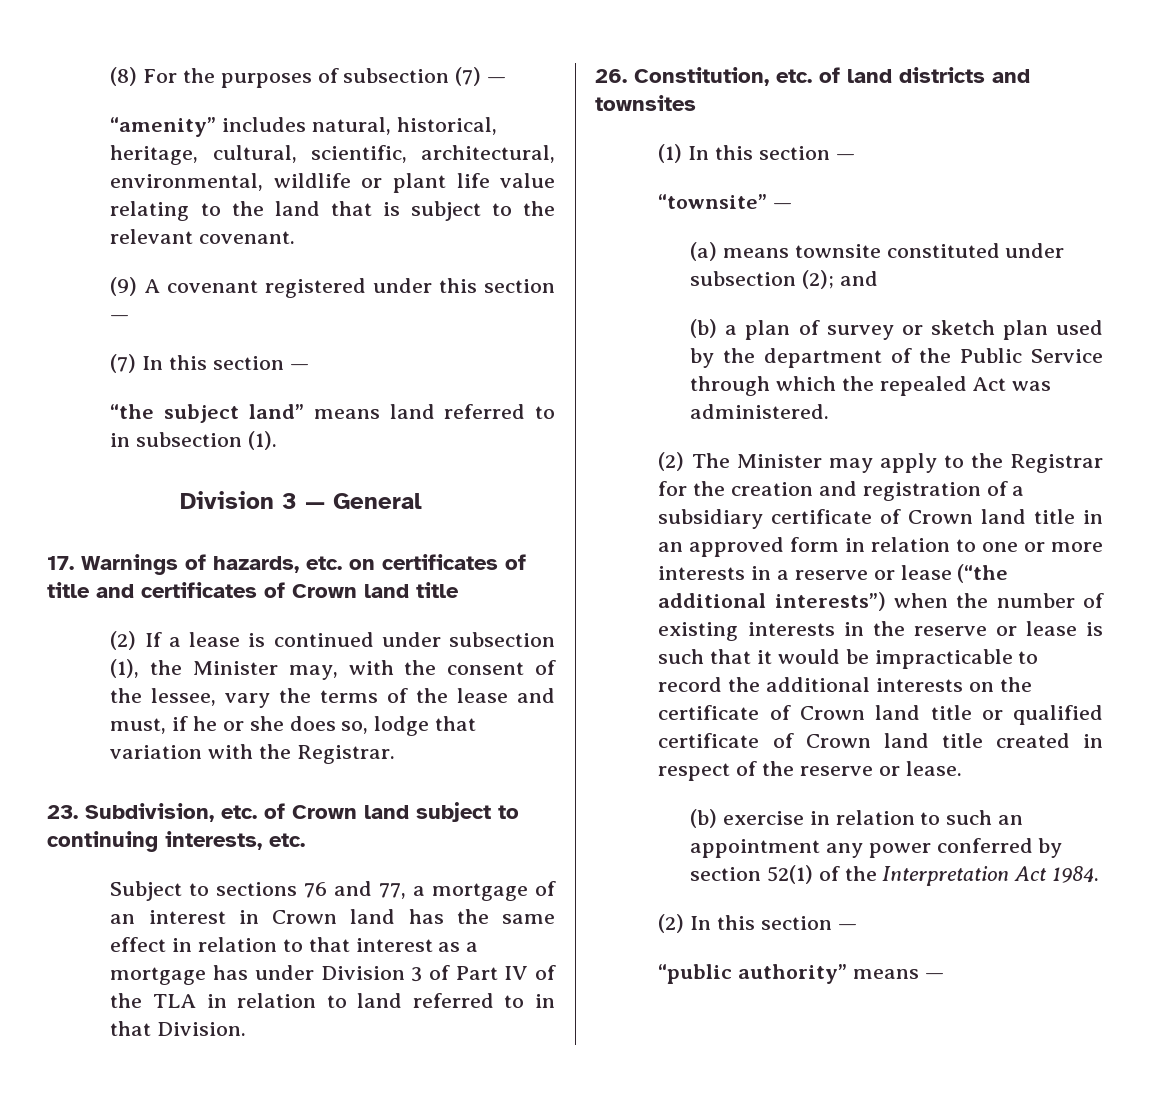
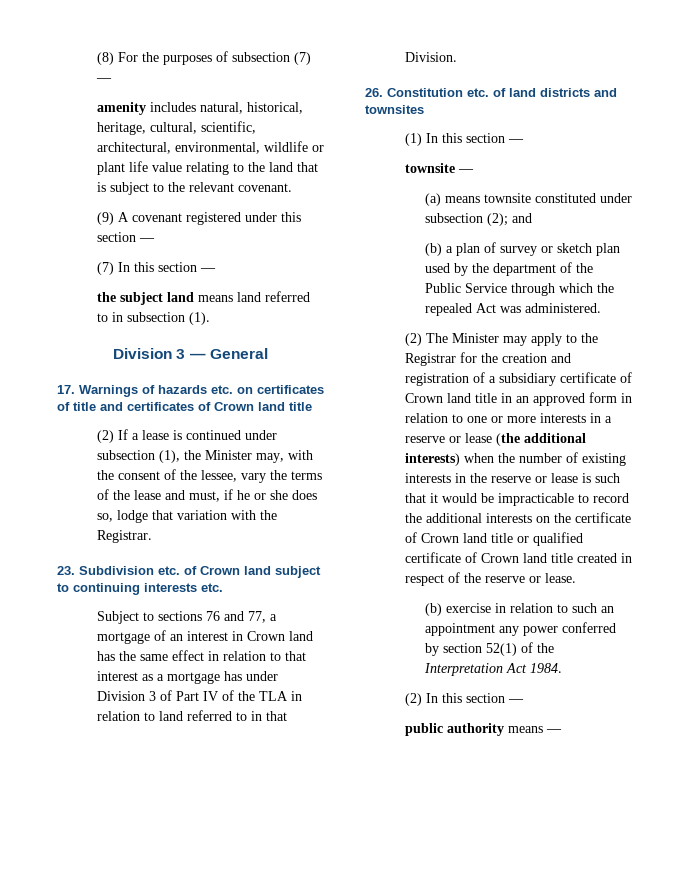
[110,117,217,137] “amenity” -> [96,102,146,115] amenity
[110,404,304,423] “the subject land” -> [96,292,194,305] the subject land
[213,556,299,573] hazards, -> [158,385,207,394] hazards
[85,803,214,822] Subdivision, -> [79,566,154,575] Subdivision
[165,831,262,850] interests, -> [144,583,197,592] interests
[634,67,769,86] Constitution, -> [387,88,463,97] Constitution
[658,194,768,209] “townsite” -> [404,163,455,173] townsite
[957,564,1009,583] [658,592,886,611] (“the additional interests”) -> [495,433,586,446] [404,453,460,466] (the additional interests)
[658,964,848,984] “public authority” -> [404,723,504,736] public authority

